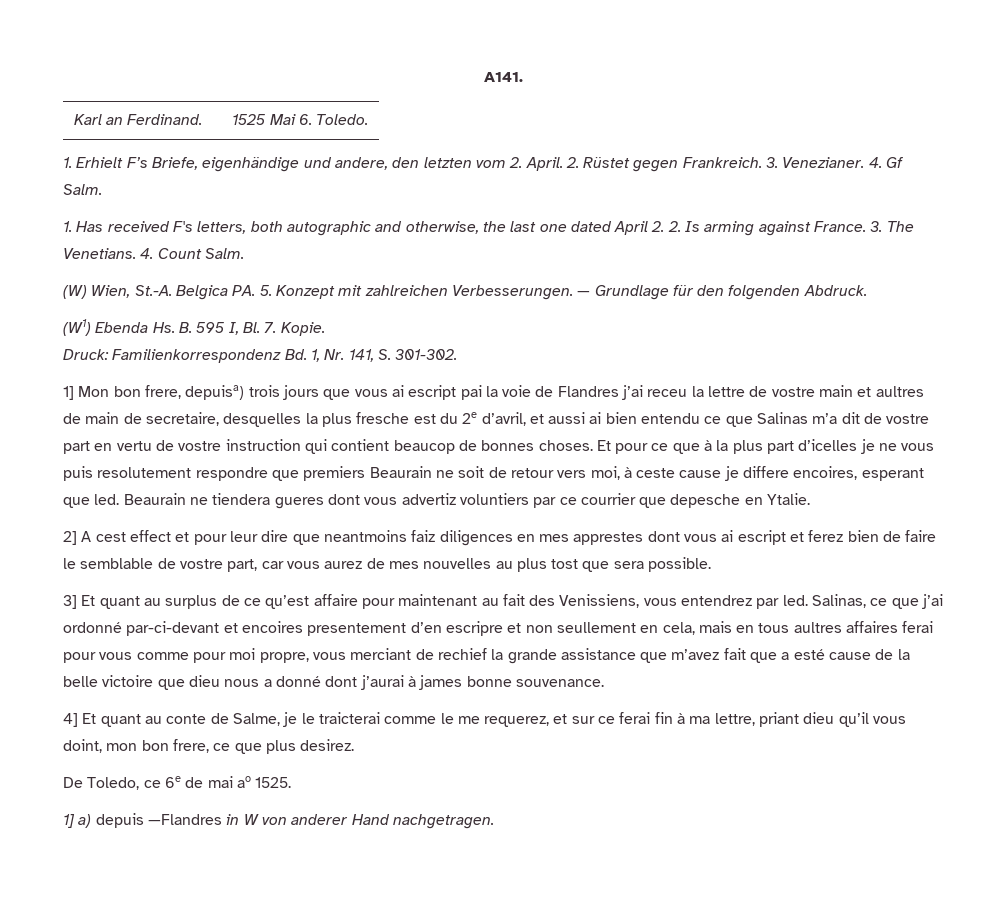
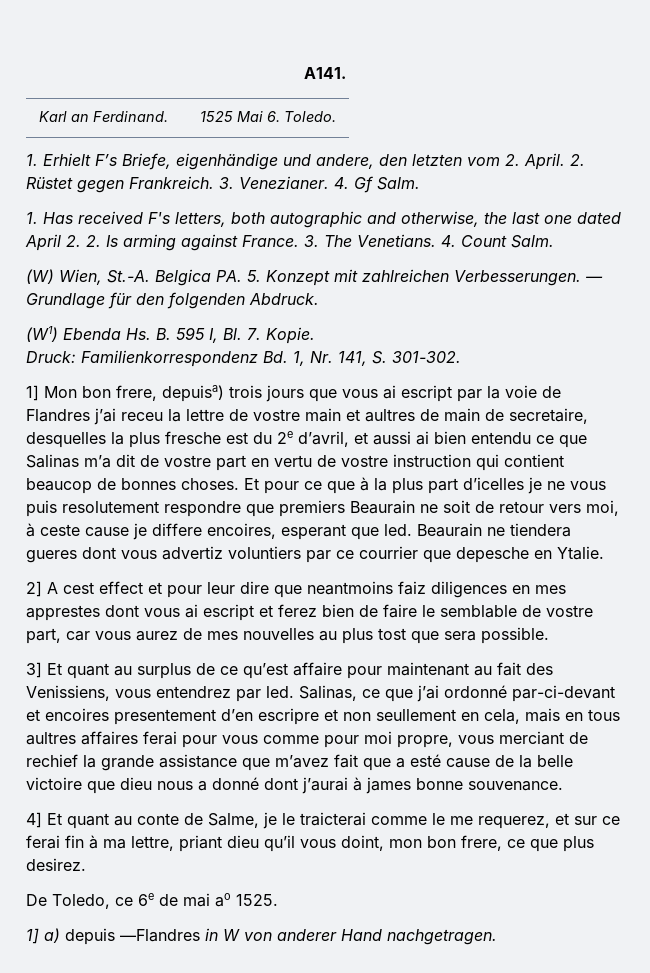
[460,385,482,400] pai -> [457,389,482,402] par

